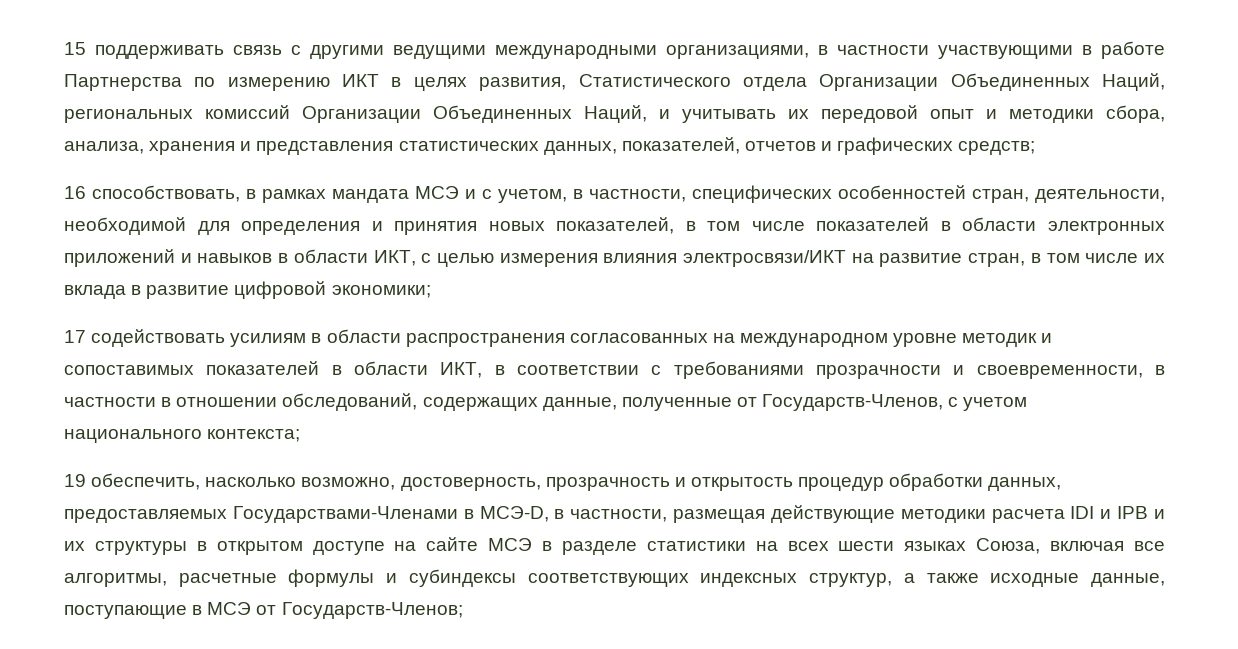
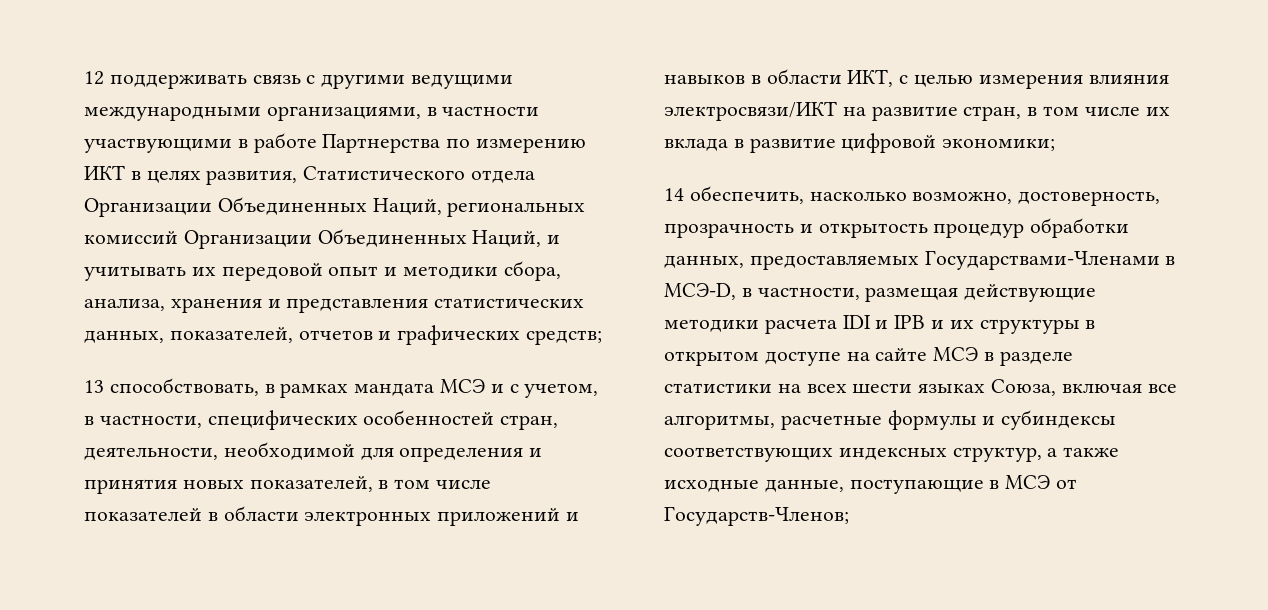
[64,42,86,55] 15 -> [84,71,104,85] 12
[64,186,86,199] 16 -> [84,380,104,393] 13
[64,329,1053,347] [64,361,1166,379] [64,393,1028,411] [64,429,301,443] [64,474,86,487] 17 содействовать усилиям в области распространения согласованных на международном уровне методик и сопоставимых показателей в области ИКТ, в соответствии с требованиями прозрачности и своевременности, в частности в отношении обследований, содержащих данные, полученные от Государств-Членов, с учетом национального контекста; // 19 -> [664,188,684,201] 14

